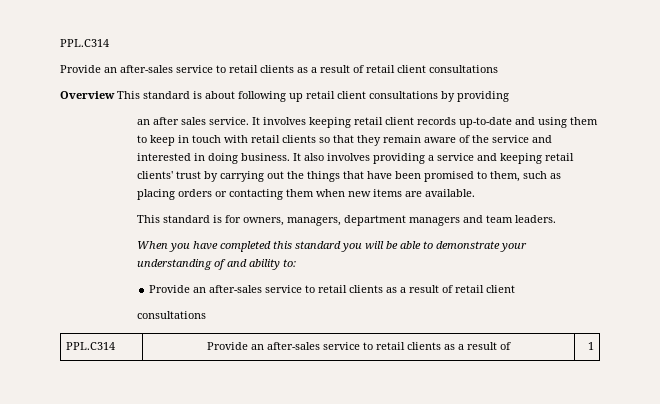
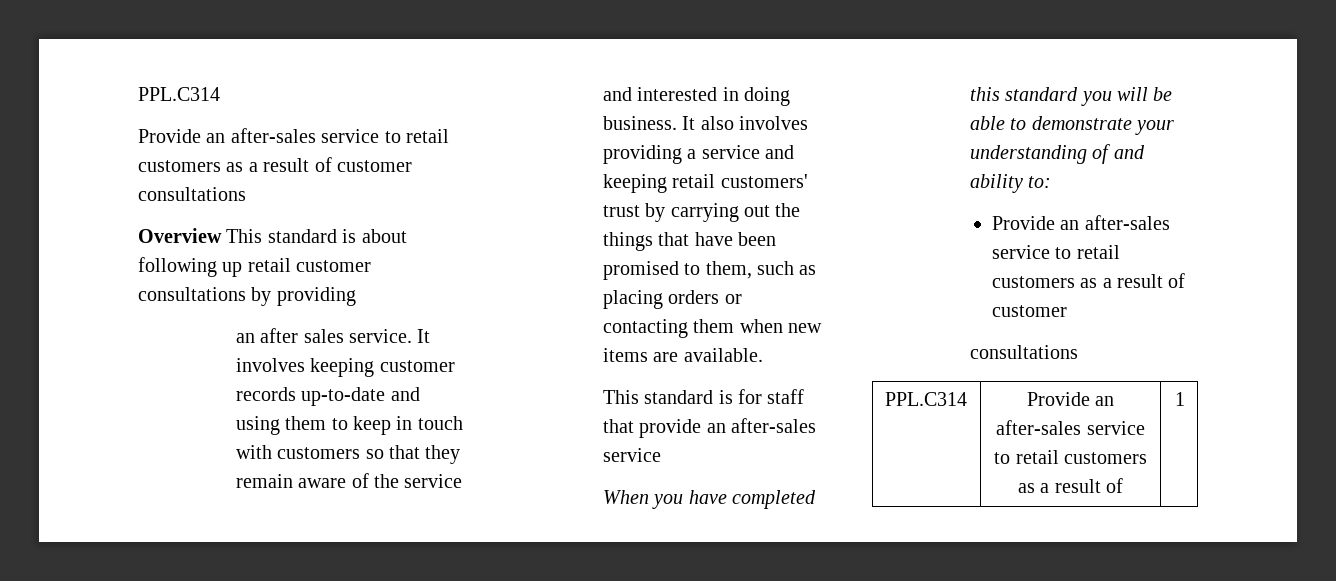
[260,65,426,73] clients as a result of retail client -> [138,157,412,172] customers as a result of customer
[337,91,366,99] client -> [296,260,372,272] customer
[354,117,415,125] retail client -> [379,360,455,372] customer
[251,135,317,143] retail clients -> [277,447,361,459] customers
[137,171,174,179] clients' -> [720,174,808,188] customers'
[243,215,557,226] owners, managers, department managers and team leaders. -> [767,389,805,404] [602,418,816,438] [602,448,661,462] staff that provide an after-sales service
[349,285,516,293] clients as a result of retail client -> [991,273,1186,288] [991,305,1067,317] customers as a result of customer
[407,342,441,350] clients -> [1063,452,1147,464] customers

